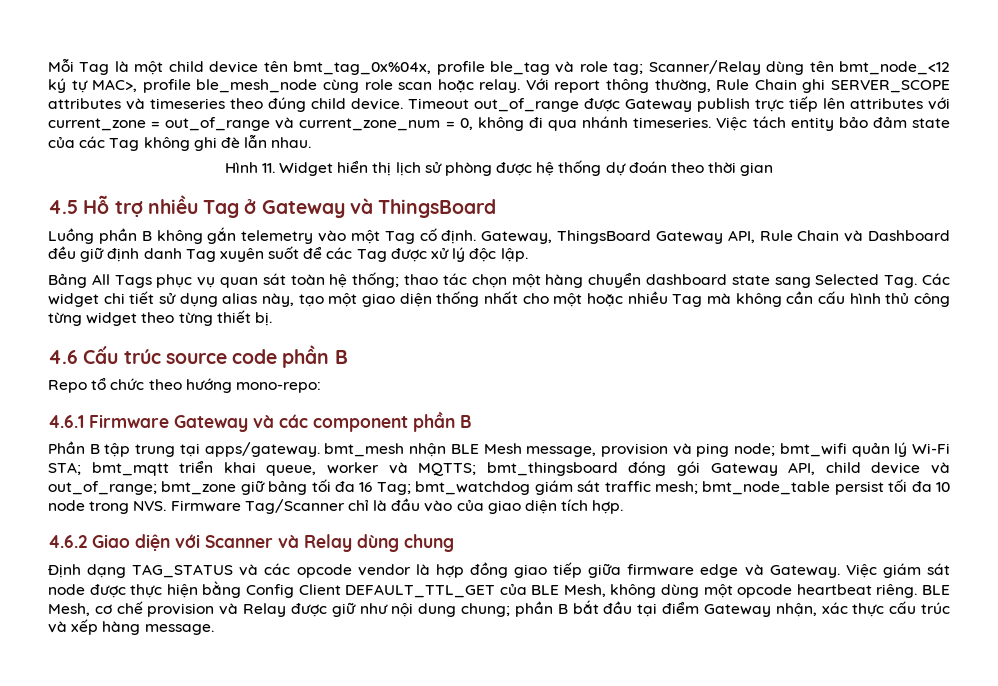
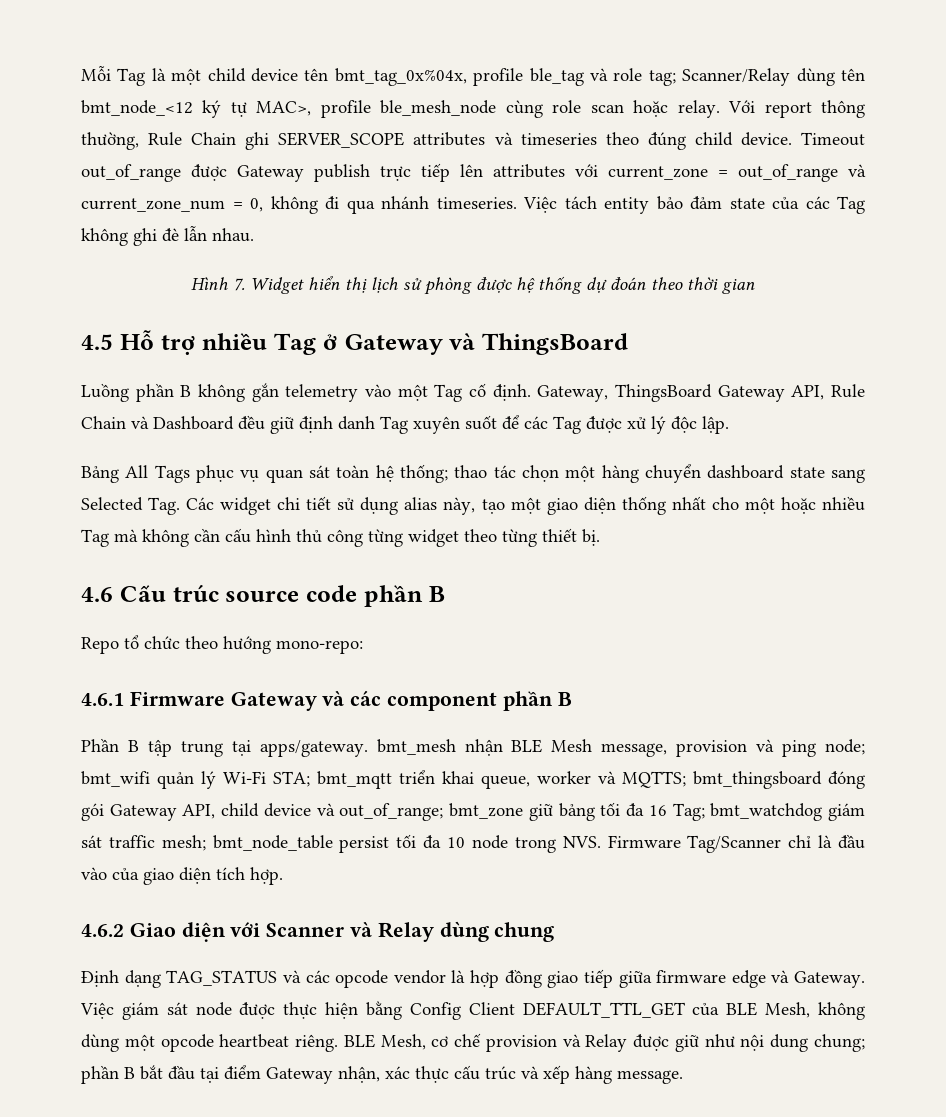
[261,163,275,173] 11. -> [233,278,245,291] 7.

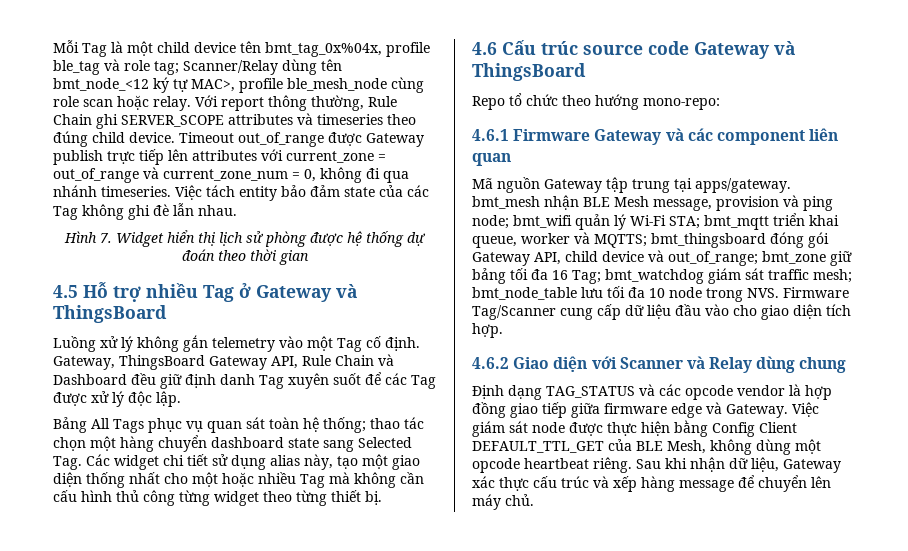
[135,383,192,402] phần B -> [100,336,133,352] xử lý
[363,585,445,607] phần B -> [694,41,795,59] [472,63,586,81] Gateway và ThingsBoard
[502,691,572,711] [81,738,139,752] phần B // Phần B -> [809,128,839,141] [472,153,511,166] [472,177,602,193] liên quan // Mã nguồn Gateway
[339,836,390,853] persist -> [581,287,603,298] lưu
[788,835,833,848] chỉ là -> [560,304,671,320] cung cấp dữ liệu
[112,868,139,881] của -> [733,305,757,316] cho
[343,1033,865,1052] [81,1065,380,1084] BLE Mesh, cơ chế provision và Relay được giữ như nội dung chung; phần B bắt đầu tại điểm Gateway nhận, -> [636,457,841,473] Sau khi nhận dữ liệu, Gateway
[617,1070,683,1084] message. -> [679,475,831,492] [472,494,534,510] message để chuyển lên máy chủ.

